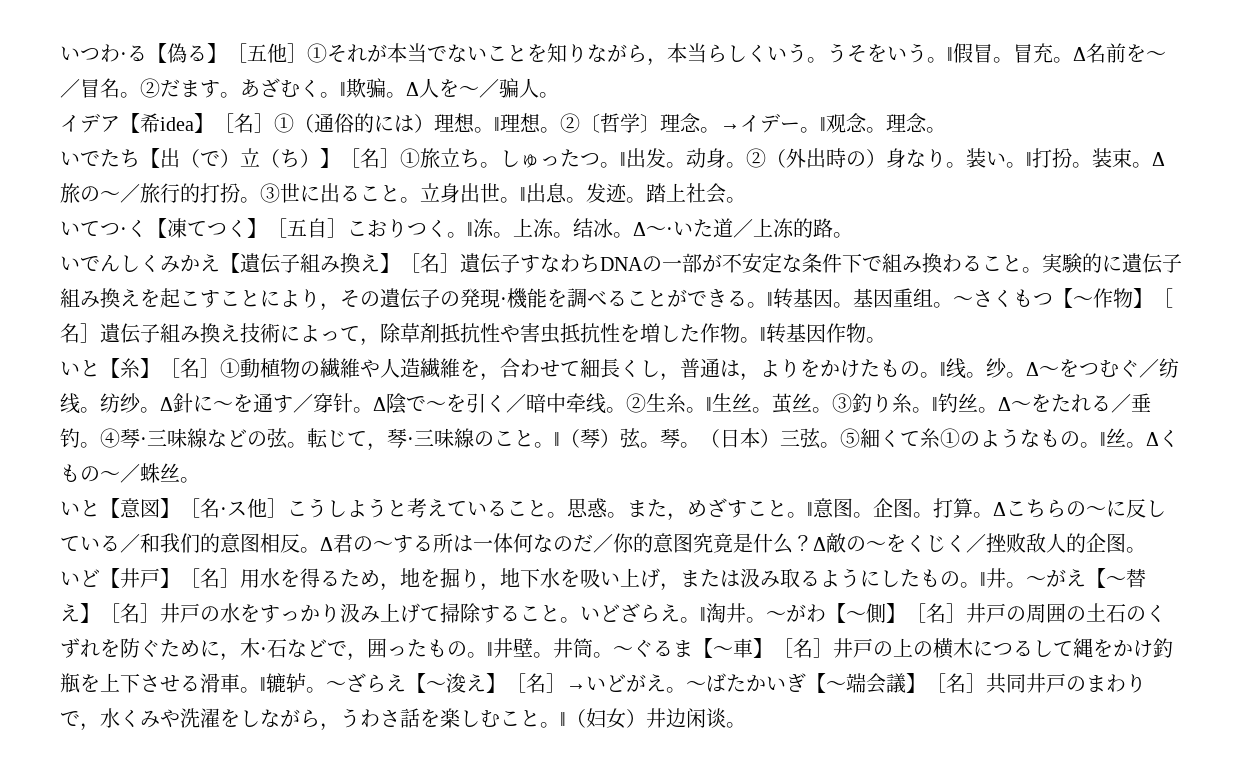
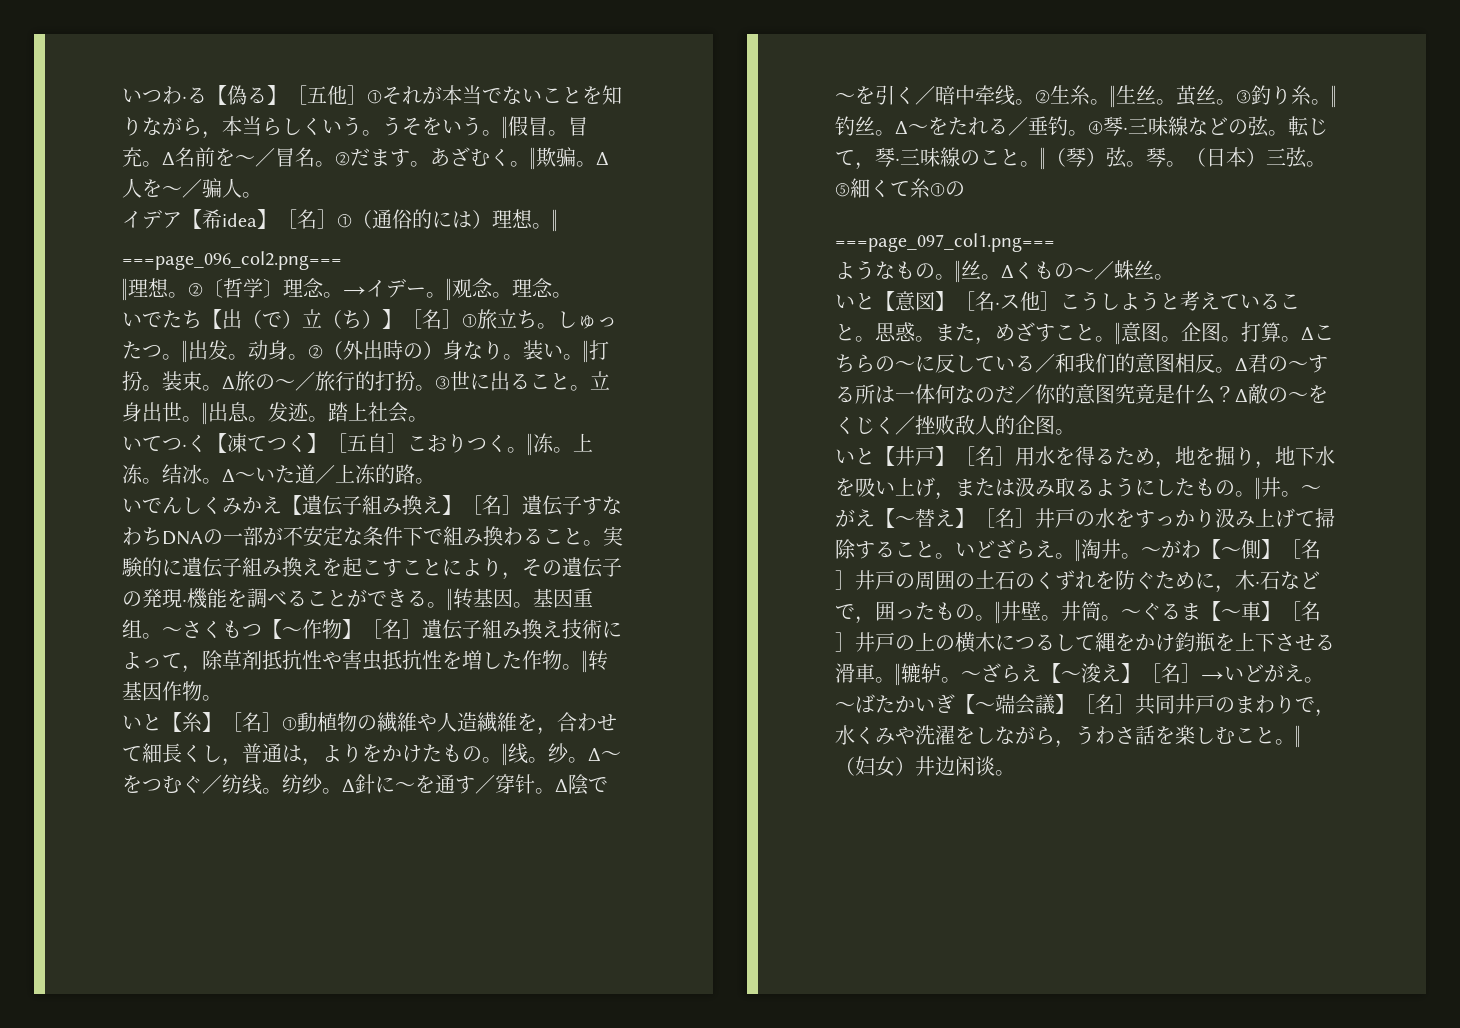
(500, 124) none -> [122,251,342,270] [122,278,128,301] // ===page_096_col2.png=== // ‖
[666,227,673,236] · -> (255, 477) none
(980, 439) none -> [835,233,1055,252] // ===page_097_col1.png=== //
[80,569,100,587] ど -> [855,448,875,465] と
[1153,638,1173,658] 釣 -> [1175,632,1195,652] 鈞

